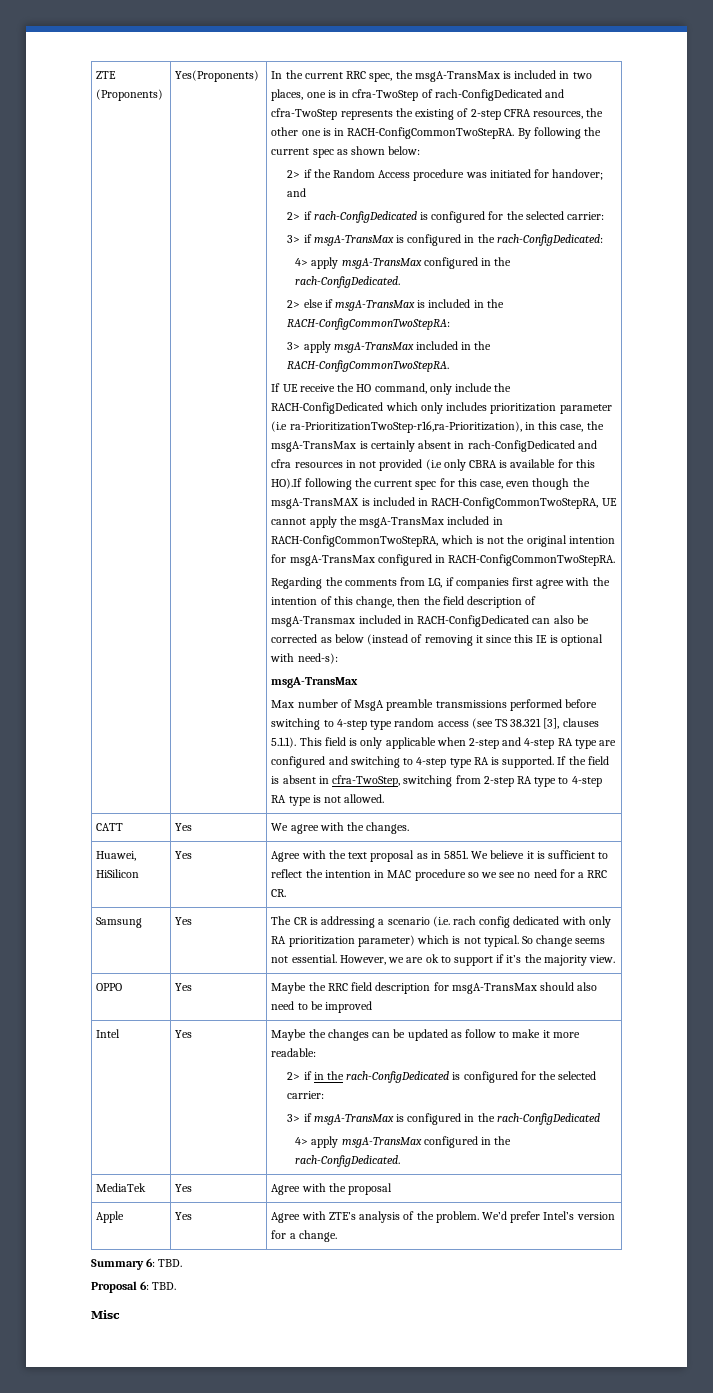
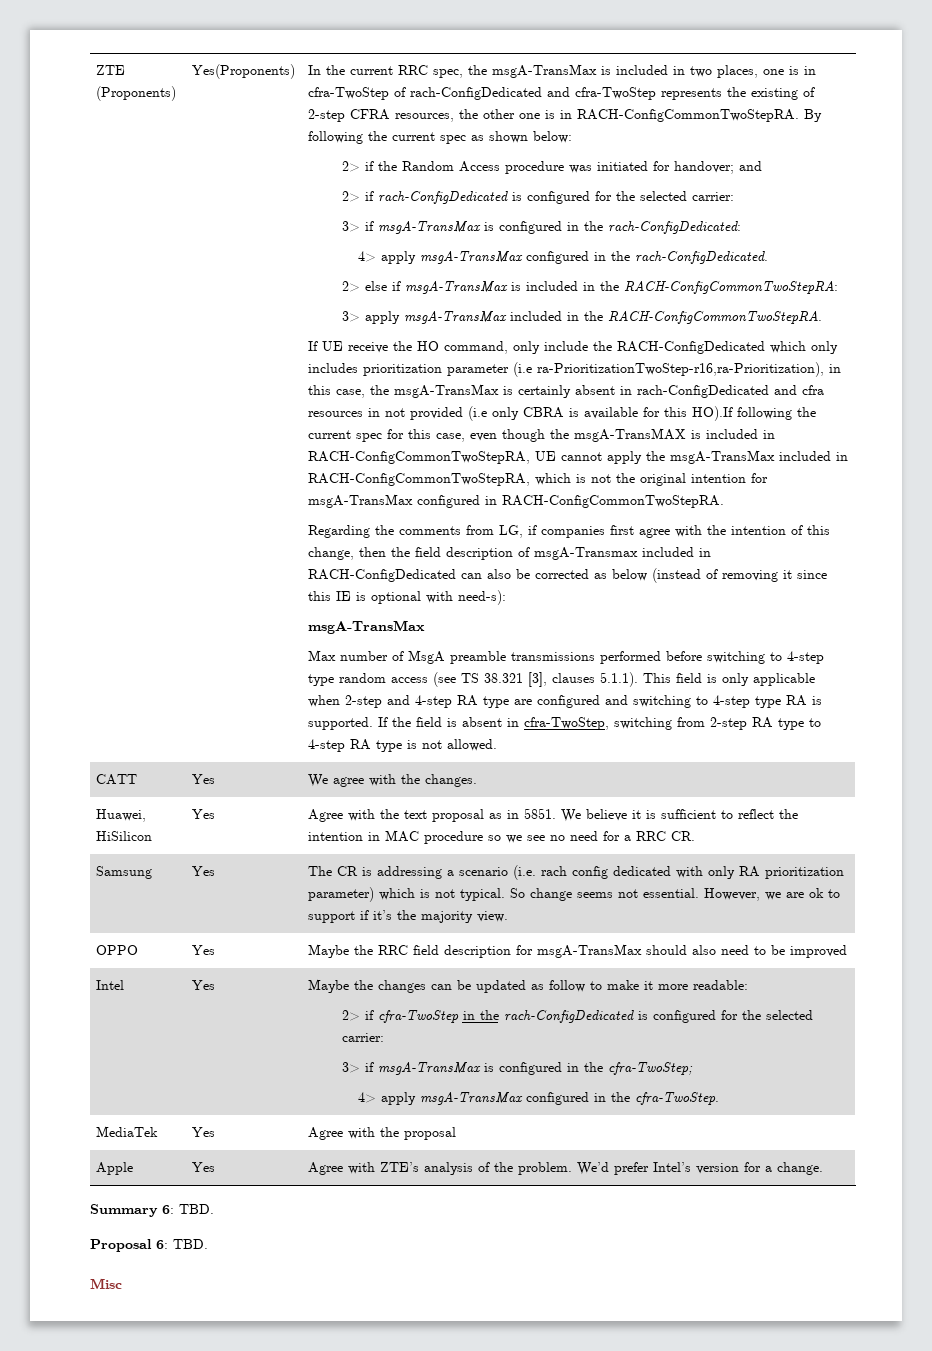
(312, 1075) none -> [377,1010,459,1023] cfra-TwoStep
[496,1113,600,1125] [295,1136,512,1148] [295,1155,401,1167] rach-ConfigDedicated // 4> apply msgA-TransMax configured in the rach-ConfigDedicated. -> [607,1062,693,1075] [358,1092,720,1105] cfra-TwoStep; // 4> apply msgA-TransMax configured in the cfra-TwoStep.

